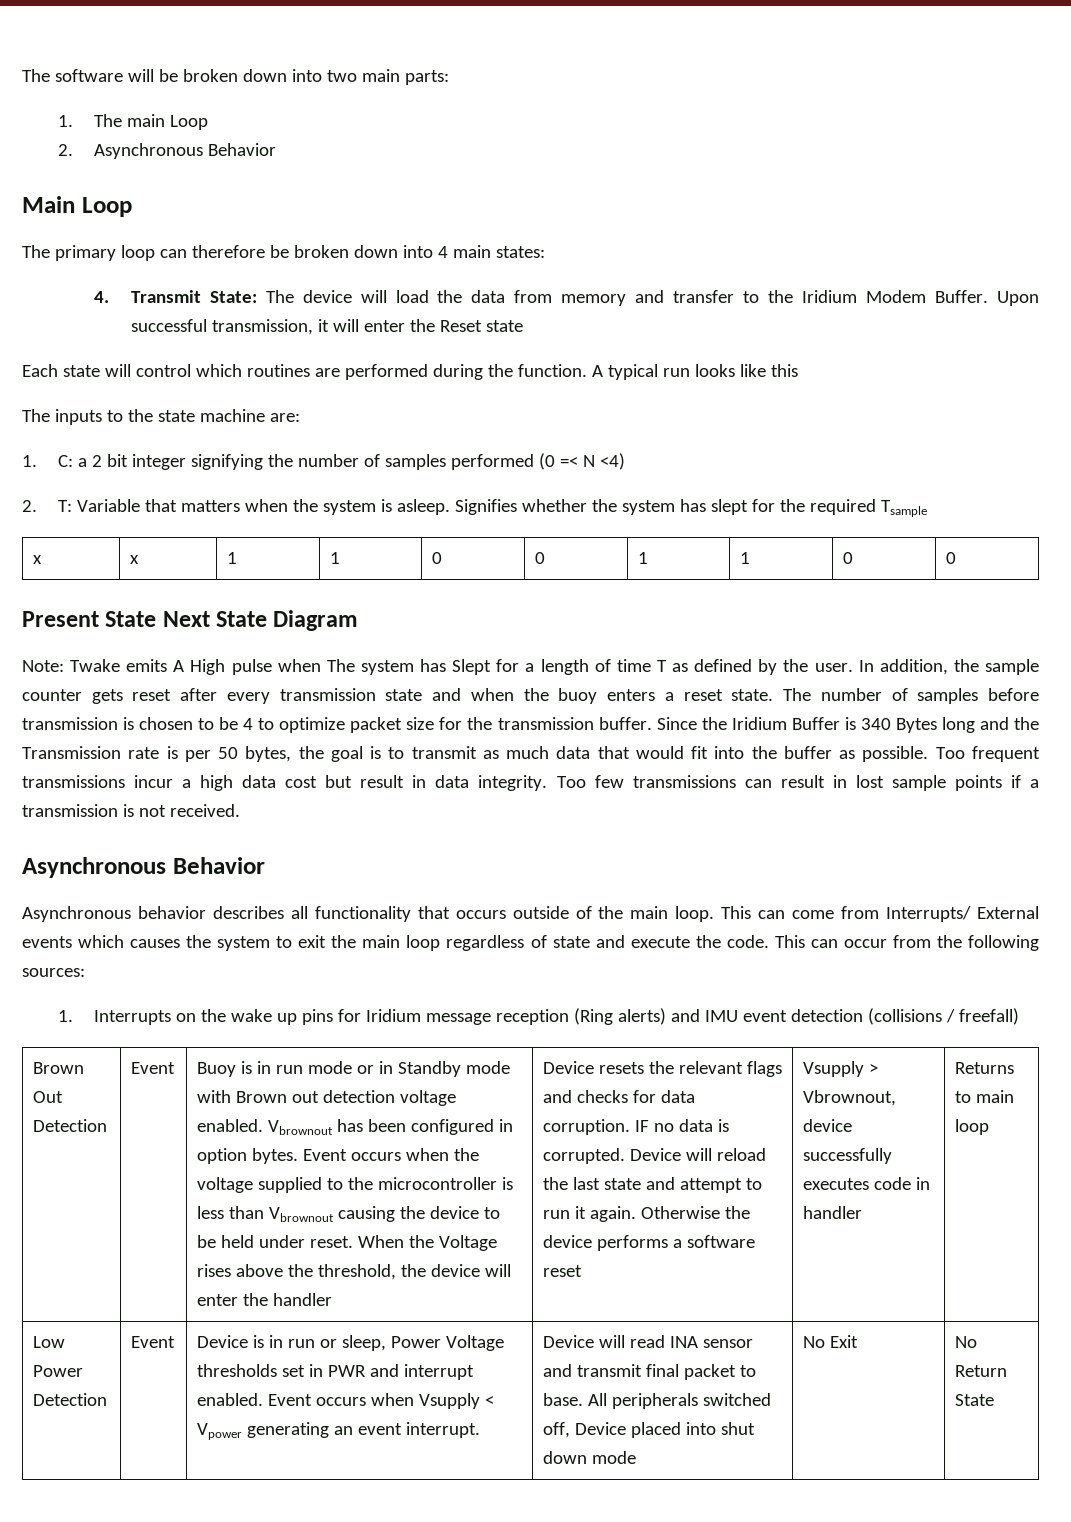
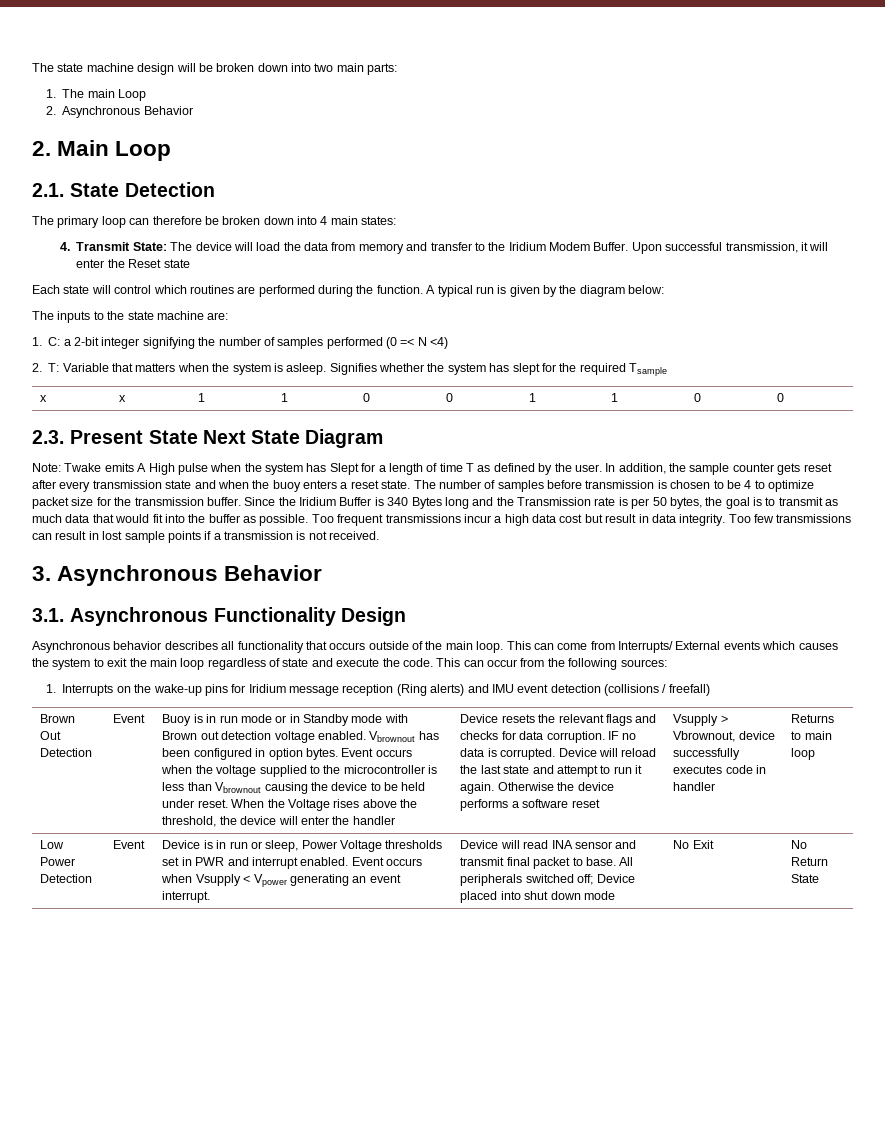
[22,69,123,82] The software -> [32,63,175,75] The state machine design
(277, 149) none -> [32,141,51,156] 2.
(132, 207) none -> [32,182,215,197] // 2.1. State Detection
[694,364,798,377] looks like this -> [497,285,665,297] is given by the diagram below:
[92,454,129,467] 2 bit -> [74,337,99,346] 2-bit
(956, 558) none -> [32,430,64,444] 2.3.
[326,659,355,672] The -> [244,463,262,472] the
[22,857,265,878] Asynchronous Behavior -> [32,565,323,586] [32,607,406,626] 3. Asynchronous Behavior // 3.1. Asynchronous Functionality Design
[231,1009,298,1025] wake up -> [153,684,202,696] wake-up
[542,1422,570,1438] off, -> [577,874,594,885] off;

